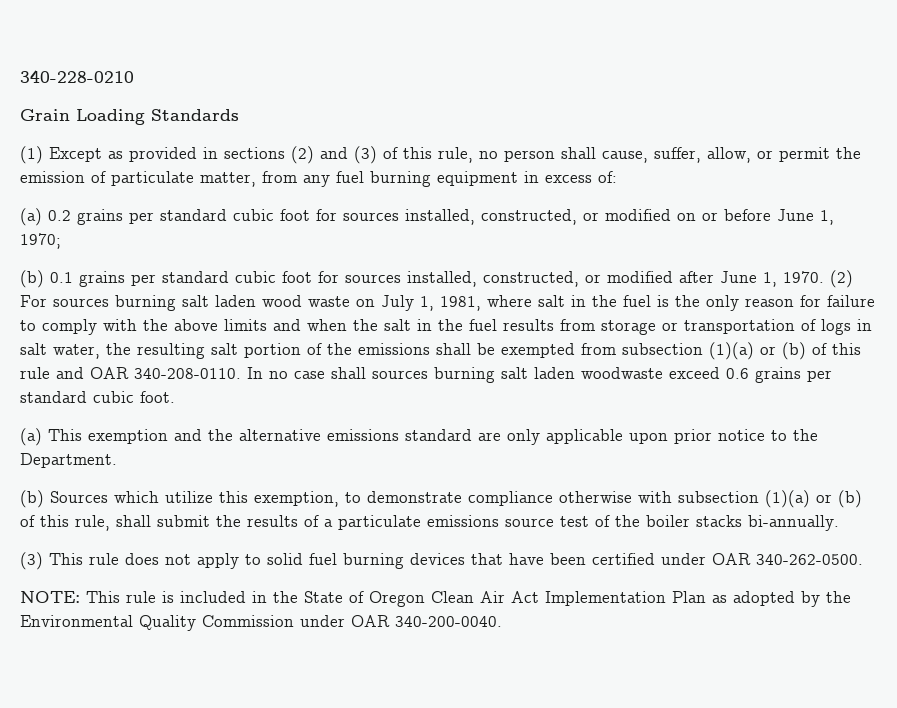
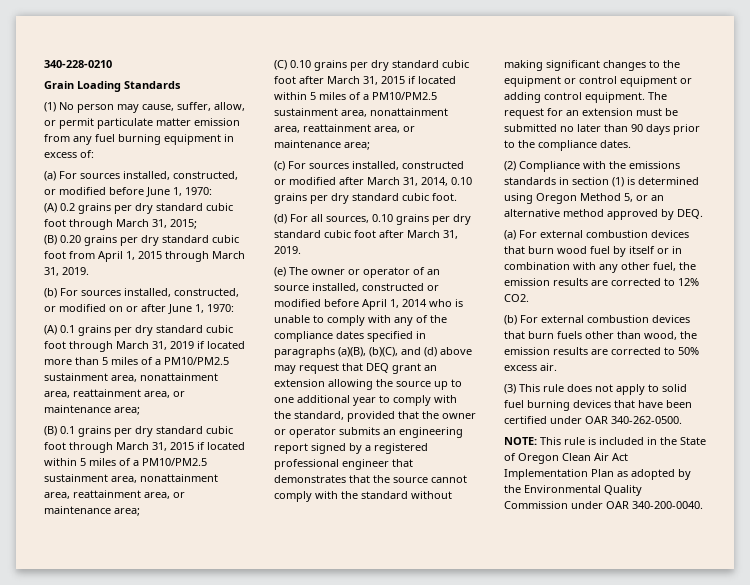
[49,146,596,164] Except as provided in sections (2) and (3) of this rule, no person shall -> [59,102,139,113] No person may
[836,147,861,159] [20,171,256,187] the emission of particulate matter, -> [97,118,240,129] particulate matter emission
(42, 217) none -> [59,171,238,180] [44,187,212,197] [44,203,57,213] For sources installed, constructed, or modified before June 1, 1970: // (A)
[160,209,337,221] standard cubic foot for -> [135,203,233,214] [44,219,197,230] [44,235,239,246] [44,251,245,262] [44,267,89,276] [44,288,78,298] dry standard cubic foot through March 31, 2015; // (B) 0.20 grains per dry standard cubic foot from April 1, 2015 through March 31, 2019. // (b) For
[724,209,834,225] [20,233,61,249] [20,270,579,288] before June 1, 1970; // (b) 0.1 grains per standard cubic foot for sources installed, constructed, -> [141,304,234,314] [44,325,233,336] [44,341,245,352] [44,357,229,365] [44,373,218,382] [44,389,185,398] [44,405,140,415] [44,426,233,437] [44,442,245,453] [44,458,207,466] [44,474,218,483] [44,490,185,499] [44,506,140,516] [274,60,469,71] [274,76,456,85] [274,92,437,100] [274,108,448,117] [274,124,415,133] [274,140,370,150] [274,161,464,171] after June 1, 1970: // (A) 0.1 grains per dry standard cubic foot through March 31, 2019 if located more than 5 miles of a PM10/PM2.5 sustainment area, nonattainment area, reattainment area, or maintenance area; // (B) 0.1 grains per dry standard cubic foot through March 31, 2015 if located within 5 miles of a PM10/PM2.5 sustainment area, nonattainment area, reattainment area, or maintenance area; // (C) 0.10 grains per dry standard cubic foot after March 31, 2015 if located within 5 miles of a PM10/PM2.5 sustainment area, nonattainment area, reattainment area, or maintenance area; // (c) For sources installed, constructed
[720,270,853,288] [20,295,875,311] [20,319,872,335] [20,342,861,360] [20,367,832,383] [20,391,175,403] [20,428,818,446] [20,453,117,468] [20,490,862,508] [20,515,839,531] June 1, 1970. (2) For sources burning salt laden wood waste on July 1, 1981, where salt in the fuel is the only reason for failure to comply with the above limits and when the salt in the fuel results from storage or transportation of logs in salt water, the resulting salt portion of the emissions shall be exempted from subsection (1)(a) or (b) of this rule and OAR 340-208-0110. In no case shall sources burning salt laden woodwaste exceed 0.6 grains per standard cubic foot. // (a) This exemption and the alternative emissions standard are only applicable upon prior notice to the Department. // (b) Sources which utilize this exemption, to demonstrate compliance otherwise with subsection (1)(a) or (b) of this rule, shall submit the results of a particulate emissions source test of the boiler stacks bi-annually. -> [367,177,472,186] [274,193,457,204] [274,214,471,225] [274,230,458,239] [274,246,301,254] [274,267,440,278] [274,283,439,292] [274,299,463,310] [274,315,447,326] [274,331,426,342] [274,347,472,358] [274,363,437,374] [274,379,462,390] [274,395,457,406] [274,411,476,422] [274,427,463,438] [274,443,428,454] [274,459,413,470] [274,475,467,483] [274,491,452,502] [504,60,680,71] [504,76,692,87] [504,92,667,103] [504,108,678,119] [504,124,700,135] [504,140,631,151] [504,161,680,172] [504,177,699,187] [504,193,664,204] [504,209,703,220] [504,230,689,240] [504,246,682,257] [504,262,696,273] [504,278,699,286] [504,294,529,302] [504,315,690,325] [504,331,697,340] [504,347,699,355] [504,363,557,371] March 31, 2014, 0.10 grains per dry standard cubic foot. // (d) For all sources, 0.10 grains per dry standard cubic foot after March 31, 2019. // (e) The owner or operator of an source installed, constructed or modified before April 1, 2014 who is unable to comply with any of the compliance dates specified in paragraphs (a)(B), (b)(C), and (d) above may request that DEQ grant an extension allowing the source up to one additional year to comply with the standard, provided that the owner or operator submits an engineering report signed by a registered professional engineer that demonstrates that the source cannot comply with the standard without making significant changes to the equipment or control equipment or adding control equipment. The request for an extension must be submitted no later than 90 days prior to the compliance dates. // (2) Compliance with the emissions standards in section (1) is determined using Oregon Method 5, or an alternative method approved by DEQ. // (a) For external combustion devices that burn wood fuel by itself or in combination with any other fuel, the emission results are corrected to 12% CO2. // (b) For external combustion devices that burn fuels other than wood, the emission results are corrected to 50% excess air.

